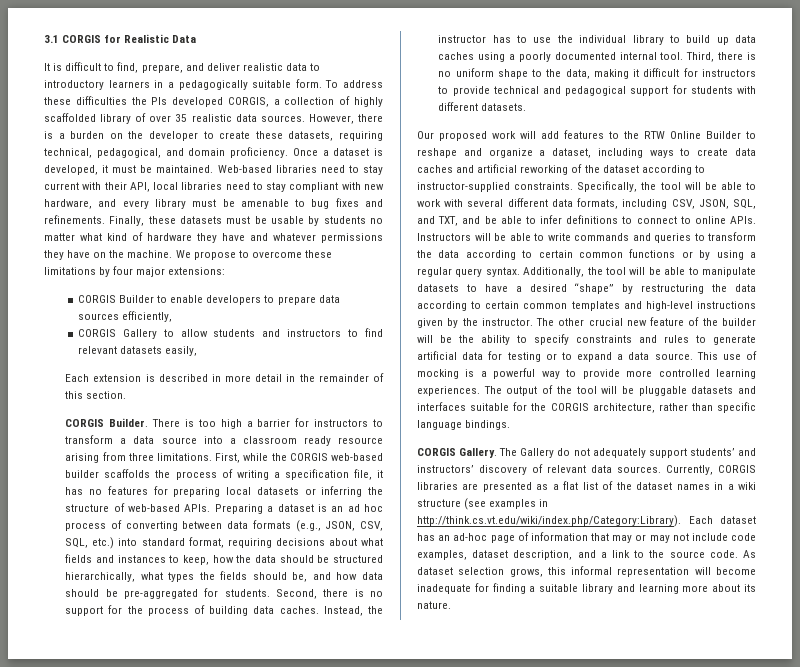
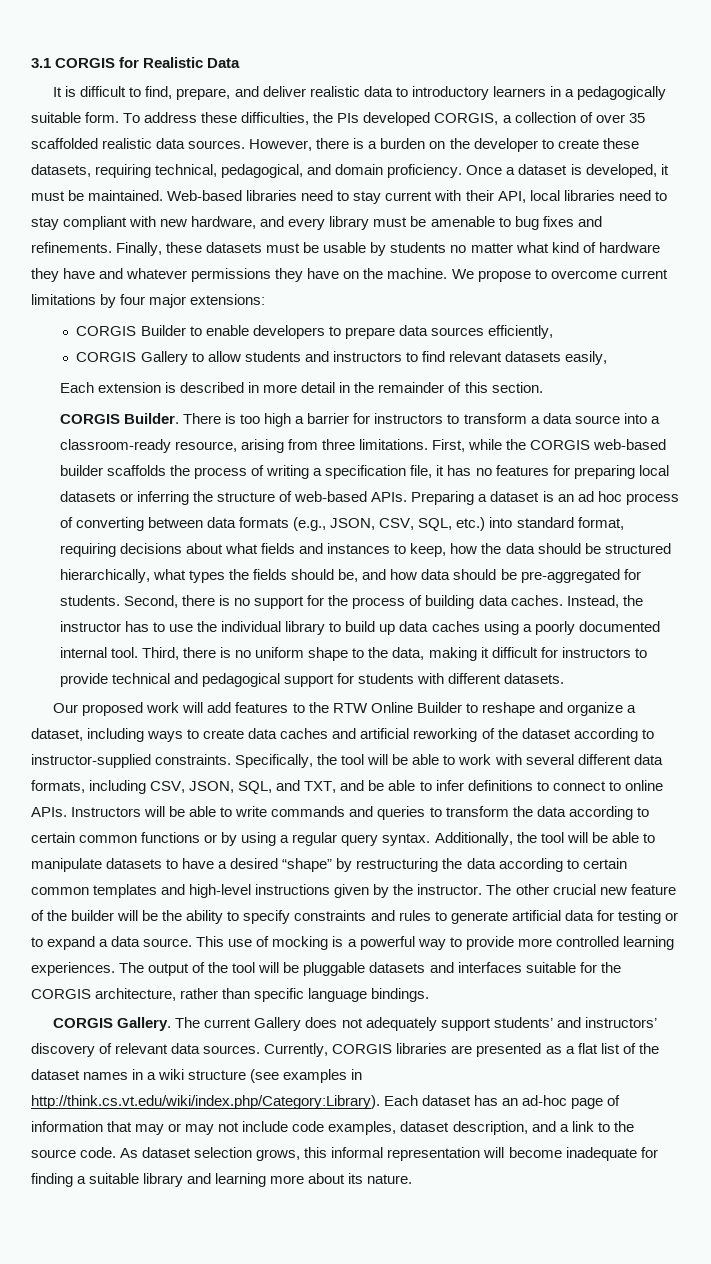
[75,96,127,105] difficulties -> [241,112,310,125] difficulties,
[353,97,383,107] [44,113,147,124] highly scaffolded library of -> (593, 117) none
(188, 118) none -> [31,138,98,149] scaffolded
[304,250,332,258] these -> [620,269,668,279] current
[242,436,383,446] classroom ready resource -> [59,439,238,453] classroom-ready resource,
[520,448,571,458] Gallery do -> [204,1017,338,1031] current Gallery does

